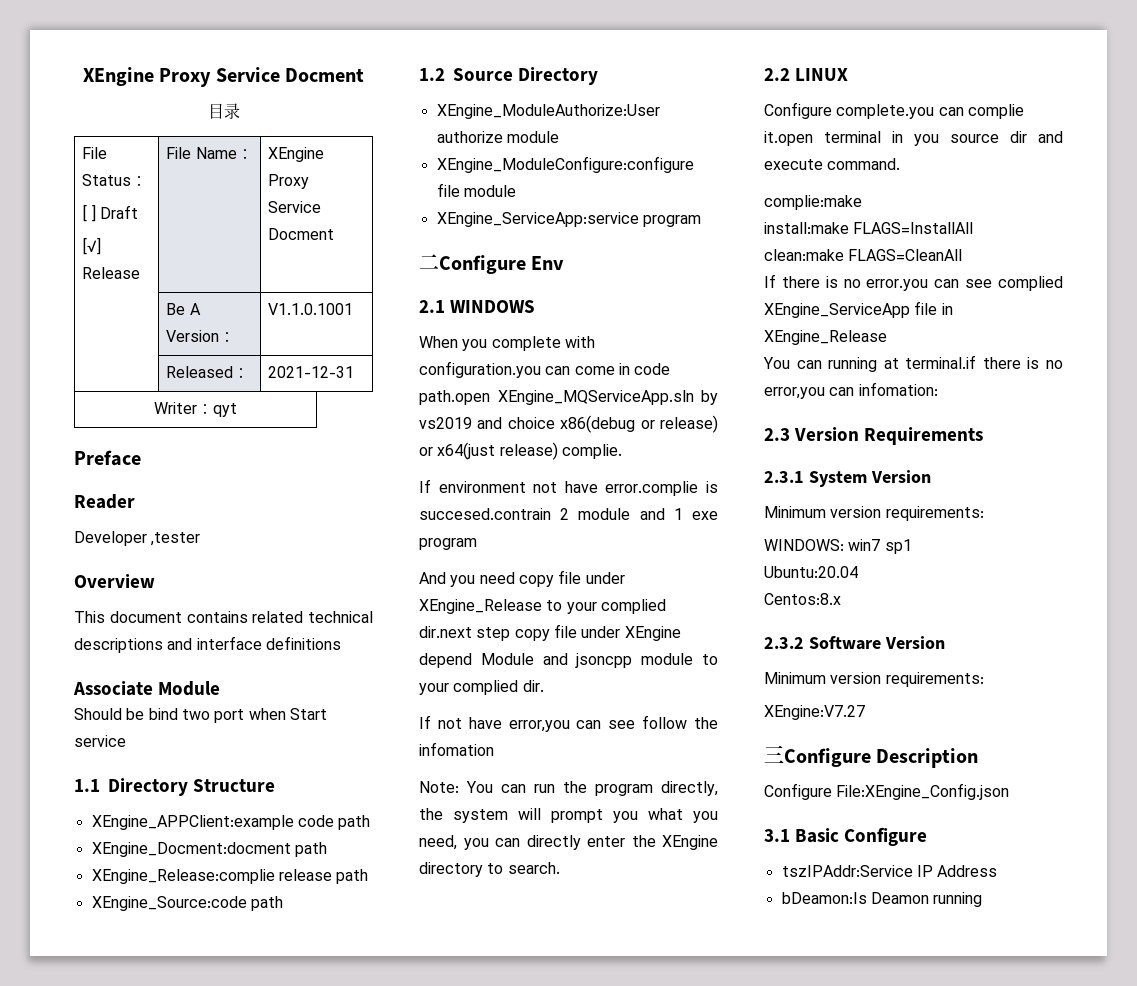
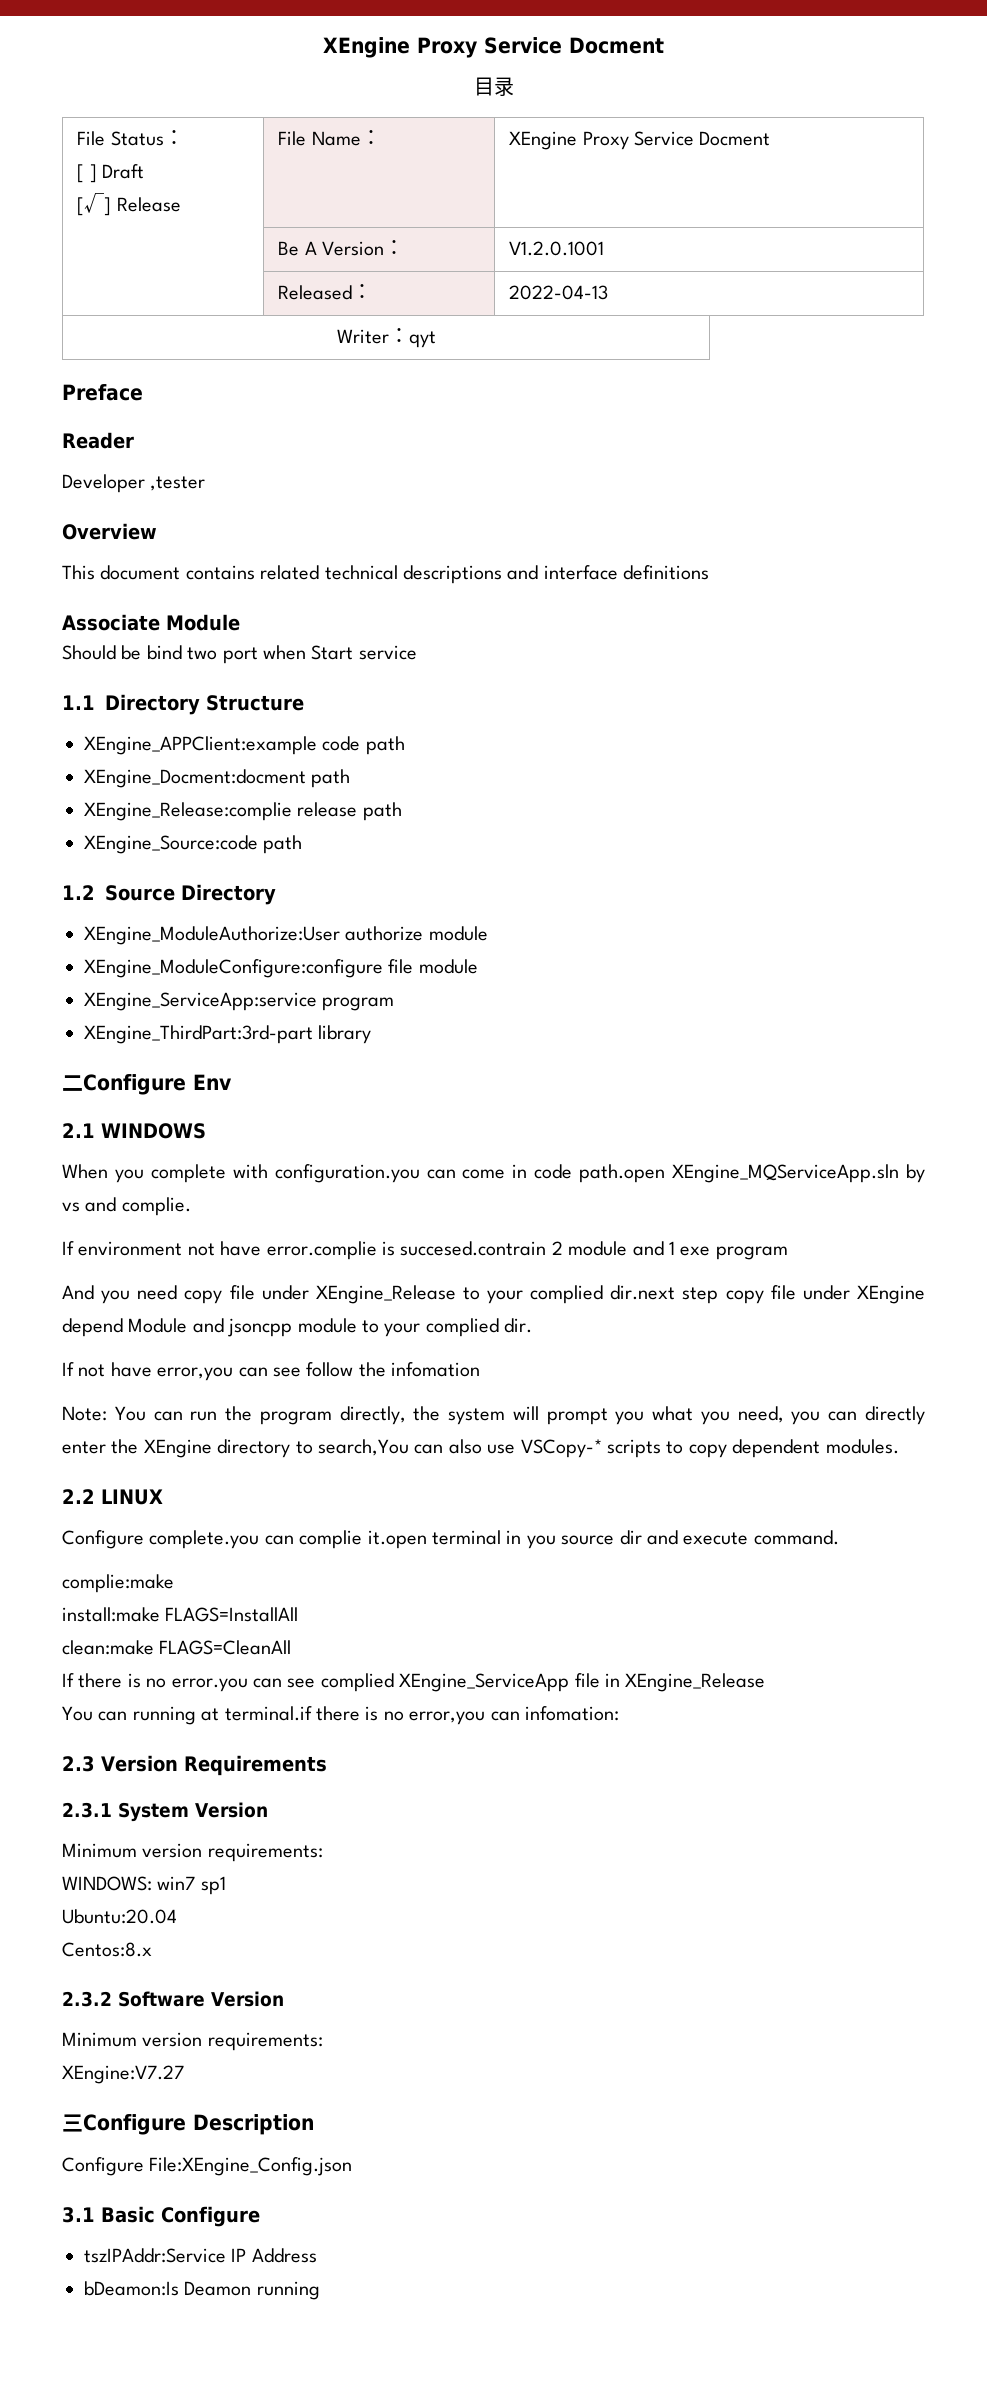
[268,303,354,315] V1.1.0.1001 -> [509,241,605,256] V1.2.0.1001
[268,366,355,378] 2021-12-31 -> [509,285,609,300] 2022-04-13
(701, 221) none -> [84,1025,372,1044] // XEngine_ThirdPart:3rd-part library
[419,415,718,433] [419,442,558,460] vs2019 and choice x86(debug or release) or x64(just release) -> [62,1197,117,1212] vs and
[507,862,560,874] search. -> [318,1439,899,1458] search,You can also use VSCopy-* scripts to copy dependent modules.

